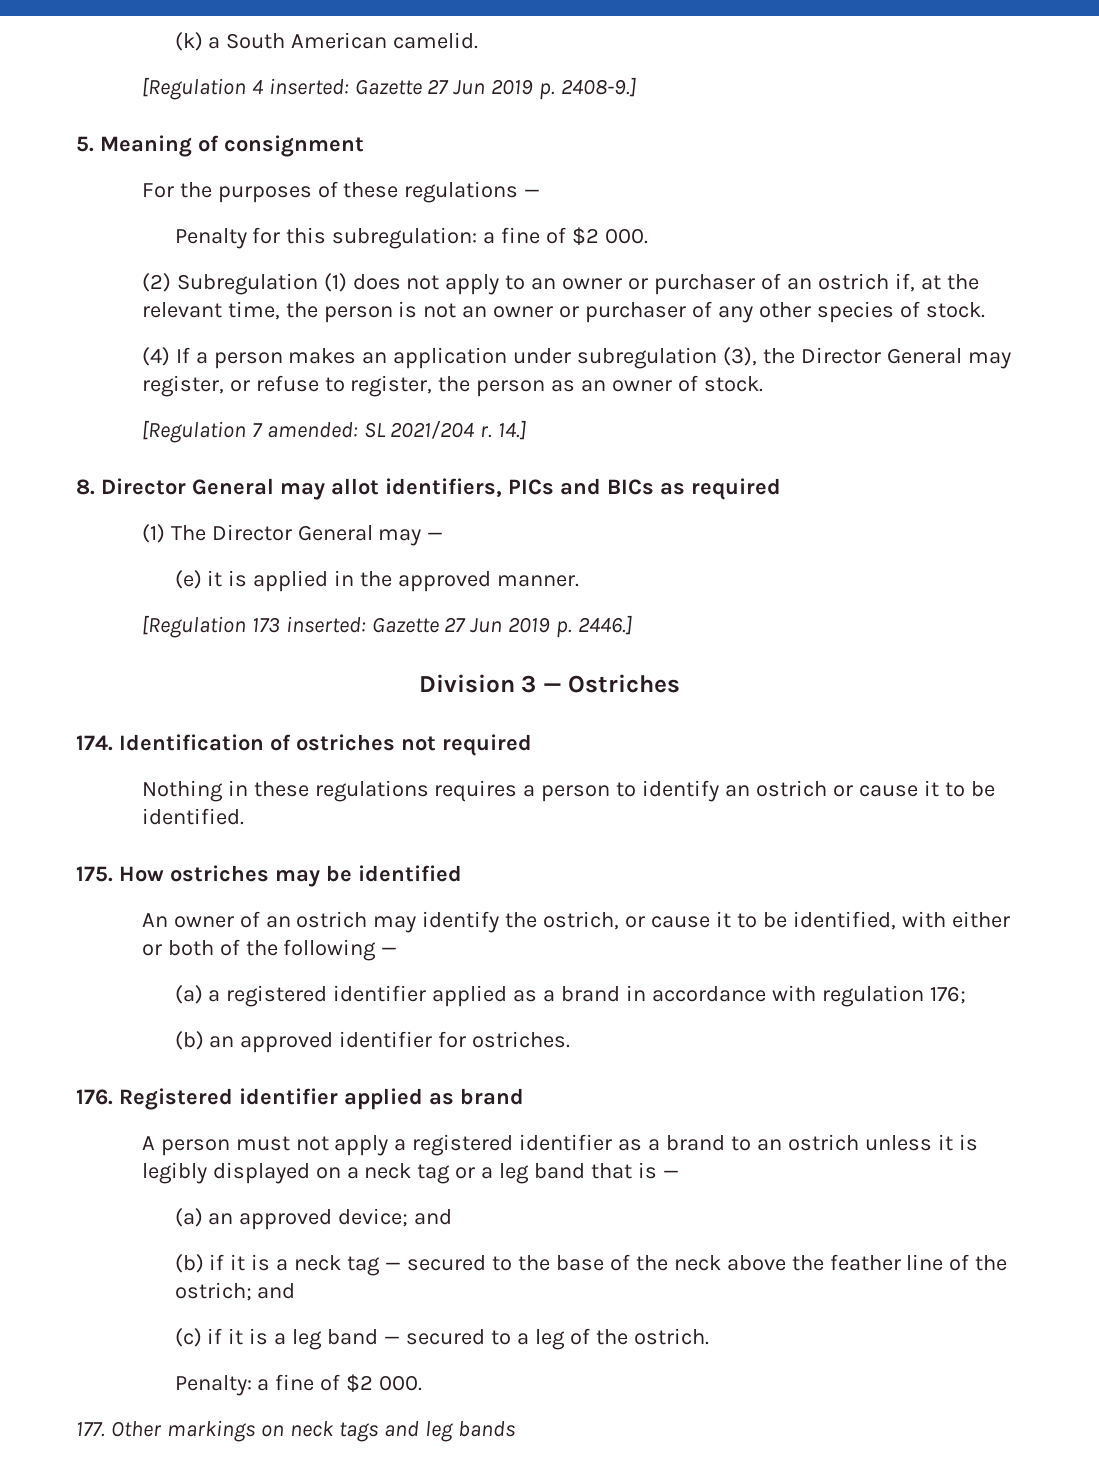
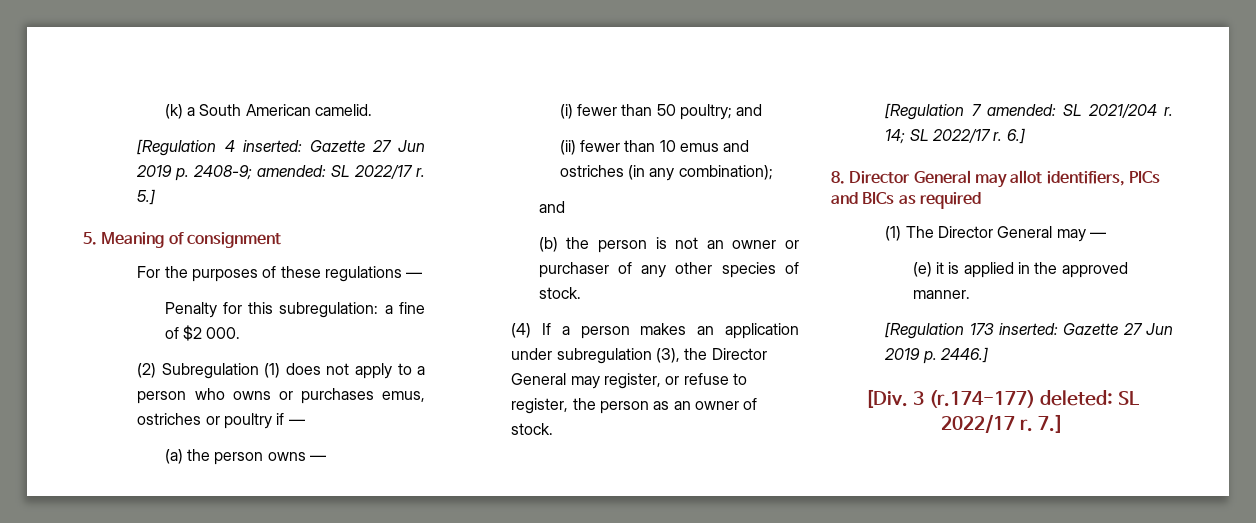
[561,77,637,97] 2408-9.] -> [193,165,425,180] [137,189,156,205] 2408-9; amended: SL 2022/17 r. 5.]
[531,273,979,295] [141,301,280,320] an owner or purchaser of an ostrich if, at the relevant time, -> [416,366,425,375] [137,388,425,404] [137,413,305,429] [164,449,326,465] [559,104,763,120] [559,140,750,155] [559,165,773,181] [538,201,565,213] [538,237,558,252] a person who owns or purchases emus, ostriches or poultry if — // (a) the person owns — // (i) fewer than 50 poultry; and // (ii) fewer than 10 emus and ostriches (in any combination); // and // (b)
[498,420,527,440] 14.] -> [885,128,1025,144] 14; SL 2022/17 r. 6.]
[418,674,681,693] [76,734,532,756] [141,780,995,802] [141,808,244,825] [76,865,462,887] [141,911,1010,933] [141,939,398,961] [174,985,966,1007] [174,1031,571,1053] [76,1088,524,1110] [141,1134,978,1156] [141,1162,679,1184] [174,1208,453,1230] [174,1254,1008,1276] [174,1282,296,1301] [174,1328,709,1350] [174,1374,423,1396] [76,1420,515,1442] Division 3 — Ostriches // 174. Identification of ostriches not required // Nothing in these regulations requires a person to identify an ostrich or cause it to be identified. // 175. How ostriches may be identified // An owner of an ostrich may identify the ostrich, or cause it to be identified, with either or both of the following — // (a) a registered identifier applied as a brand in accordance with regulation 176; // (b) an approved identifier for ostriches. // 176. Registered identifier applied as brand // A person must not apply a registered identifier as a brand to an ostrich unless it is legibly displayed on a neck tag or a leg band that is — // (a) an approved device; and // (b) if it is a neck tag — secured to the base of the neck above the feather line of the ostrich; and // (c) if it is a leg band — secured to a leg of the ostrich. // Penalty: a fine of $2 000. // 177. Other markings on neck tags and leg bands -> [864,389,1140,408] [940,414,1064,433] [Div. 3 (r.174-177) deleted: SL 2022/17 r. 7.]

